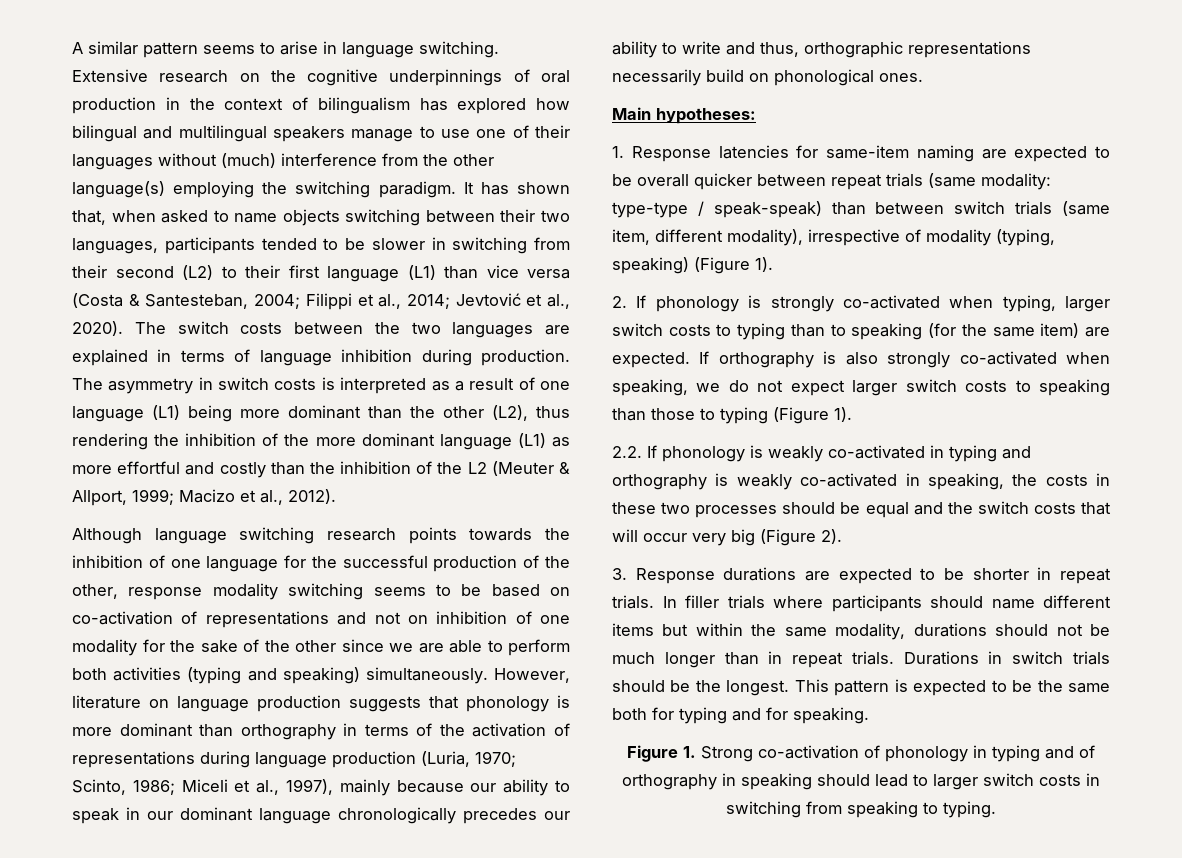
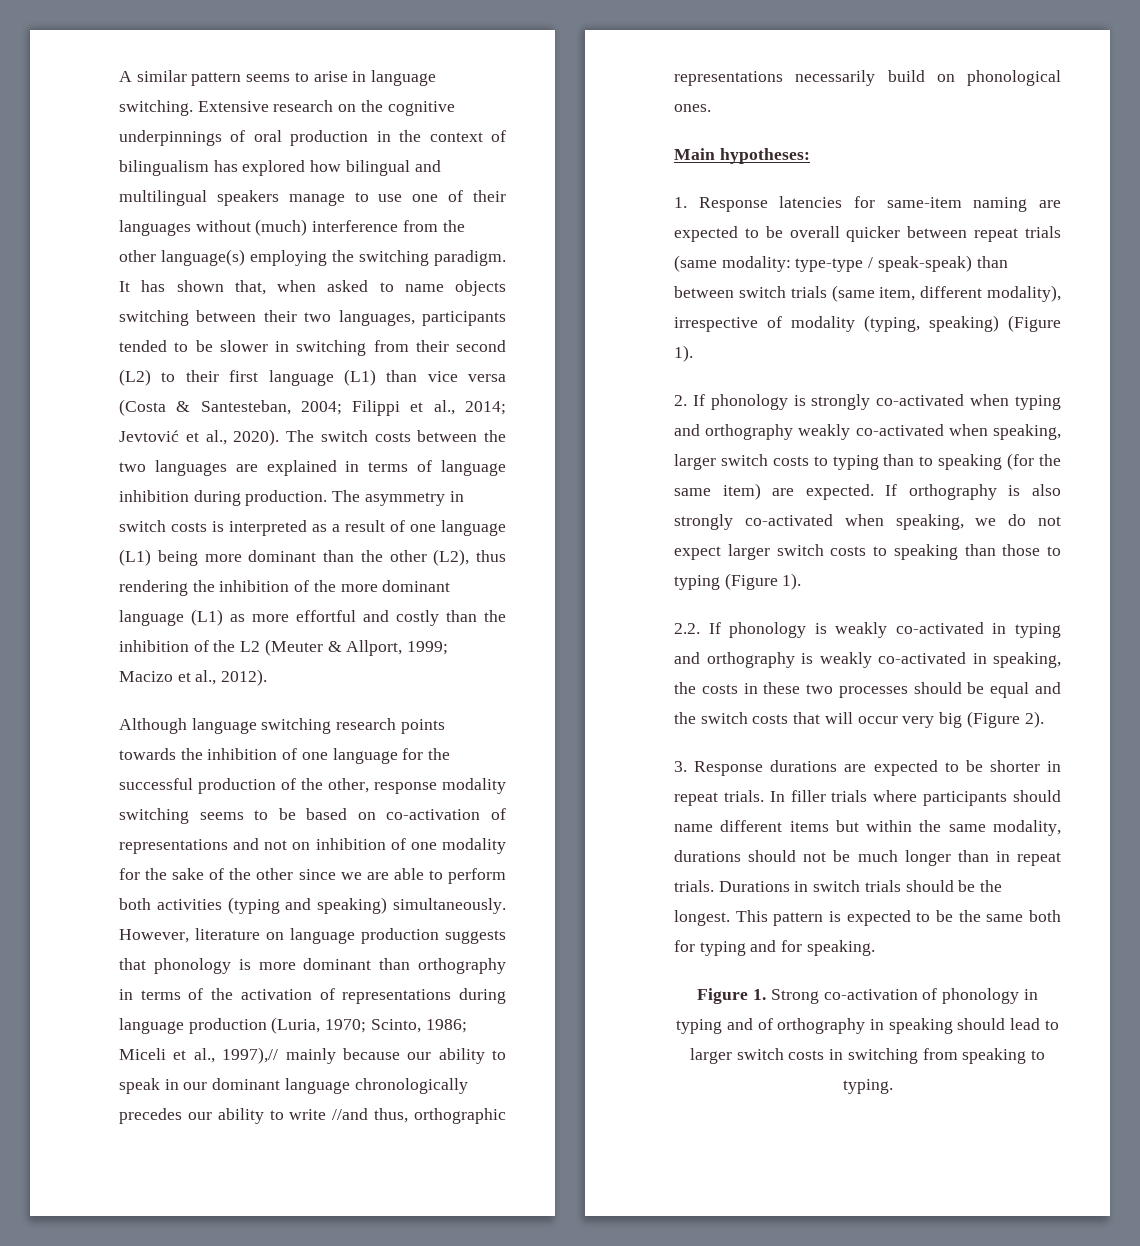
[286,779,333,795] 1997), -> [222,1047,279,1064] 1997),//
[726,42,755,55] and -> [332,1108,369,1120] //and
[1002,295,1056,312] typing, -> [1015,395,1061,410] [674,424,1061,440] typing and orthography weakly co-activated when speaking,

